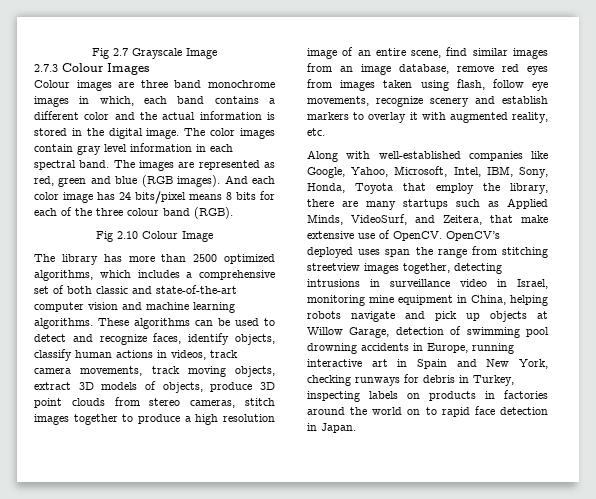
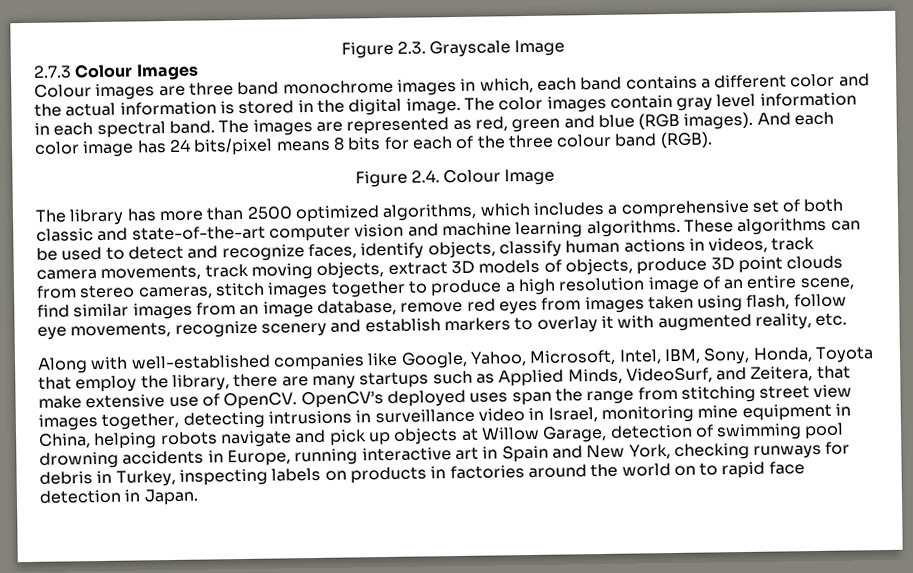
[92,48,128,59] Fig 2.7 -> [340,41,426,59] Figure 2.3.
[96,231,138,242] Fig 2.10 -> [354,170,440,188] Figure 2.4.
[307,263,360,271] streetview -> [759,384,853,399] street view

